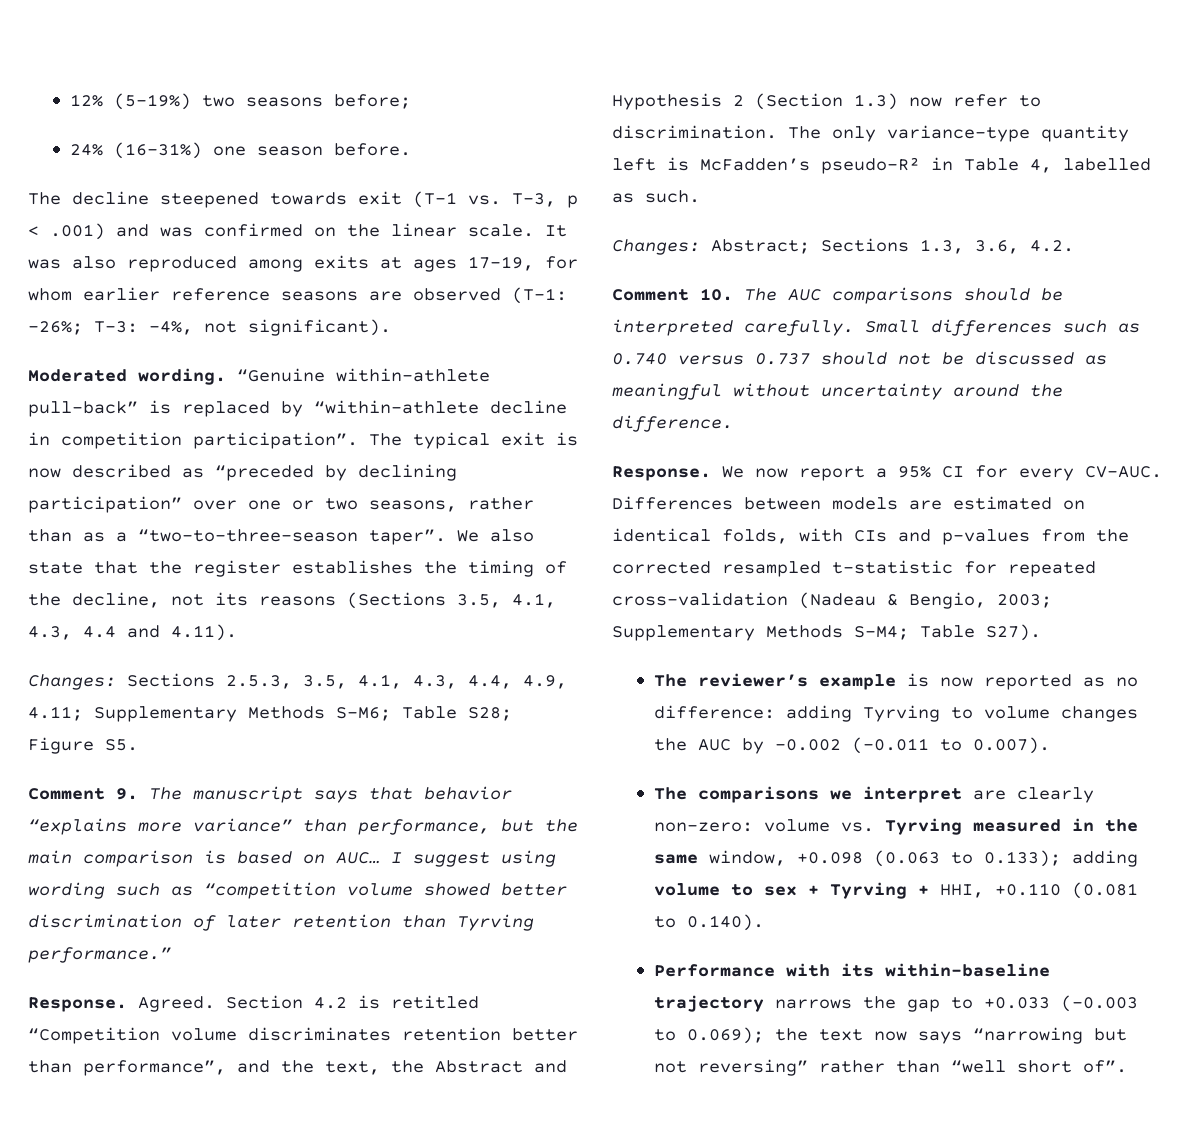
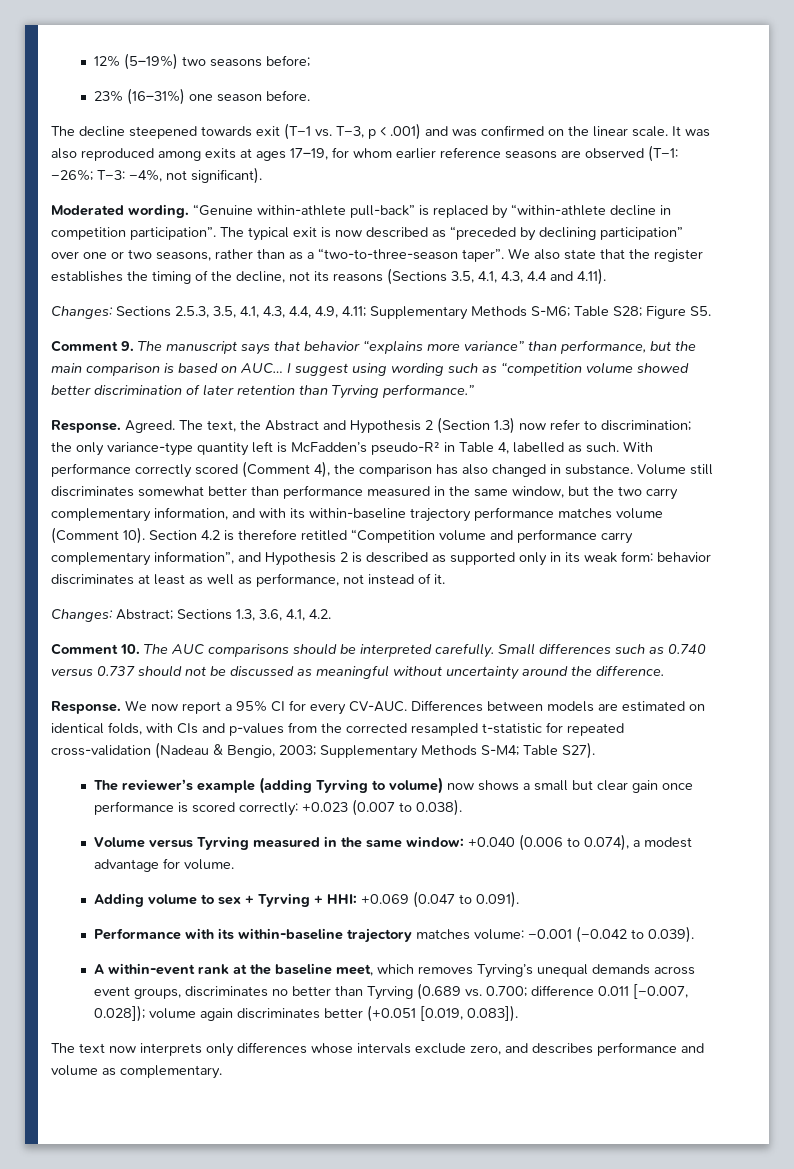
[69,144,103,156] 24% -> [94,90,124,102] 23%
[226,995,479,1009] [28,1027,578,1044] [28,1060,314,1076] Section 4.2 is retitled “Competition volume discriminates retention better than performance”, and the -> [179,420,203,430] The
[612,125,821,139] discrimination. The -> [601,420,691,431] [51,442,72,452] discrimination; the
(700, 196) none -> [623,441,653,452] [51,461,713,478] [51,485,678,500] [51,507,663,522] [51,527,633,544] [51,551,711,566] [51,573,445,587] With performance correctly scored (Comment 4), the comparison has also changed in substance. Volume still discriminates somewhat better than performance measured in the same window, but the two carry complementary information, and with its within-baseline trajectory performance matches volume (Comment 10). Section 4.2 is therefore retitled “Competition volume and performance carry complementary information”, and Hypothesis 2 is described as supported only in its weak form: behavior discriminates at least as well as performance, not instead of it.
(1019, 247) none -> [286,609,305,621] 4.1,
[906,673,1138,690] [653,705,1138,722] [653,737,1050,754] [653,786,1094,803] [653,819,874,832] is now reported as no difference: adding Tyrving to volume changes the AUC by −0.002 (−0.011 to 0.007). // The comparisons we interpret are clearly non-zero: volume vs. -> [259,777,694,794] [94,799,463,816] [94,837,194,848] (adding Tyrving to volume) now shows a small but clear gain once performance is scored correctly: +0.023 (0.007 to 0.038). // Volume versus
[708,850,1138,867] window, +0.098 (0.063 to 0.133); adding -> [406,834,693,851] [94,858,235,872] [94,893,145,907] window: +0.040 (0.006 to 0.074), a modest advantage for volume. // Adding
[939,882,1138,899] [653,914,764,931] HHI, +0.110 (0.081 to 0.140). -> [327,891,520,908] HHI: +0.069 (0.047 to 0.091).
[774,995,1138,1012] [653,1027,1127,1044] [653,1059,1127,1076] narrows the gap to +0.033 (−0.003 to 0.069); the text now says “narrowing but not reversing” rather than “well short of”. -> [416,926,695,943] [94,963,696,978] [94,983,689,1000] [94,1005,519,1022] [51,1042,704,1057] [51,1065,222,1079] matches volume: −0.001 (−0.042 to 0.039). // A within-event rank at the baseline meet, which removes Tyrving’s unequal demands across event groups, discriminates no better than Tyrving (0.689 vs. 0.700; difference 0.011 [−0.007, 0.028]); volume again discriminates better (+0.051 [0.019, 0.083]). // The text now interprets only differences whose intervals exclude zero, and describes performance and volume as complementary.

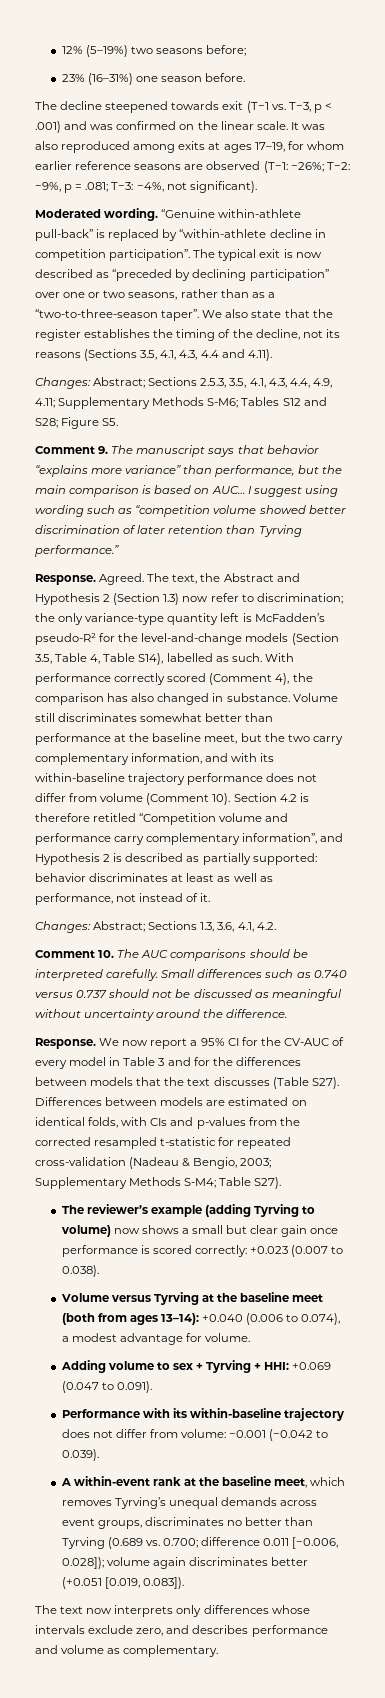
(93, 175) none -> [326,162,350,170] [35,182,109,193] T−2: −9%, p = .081;
(113, 312) none -> [93,377,146,388] Abstract;
[574,306,609,317] Table -> [241,397,327,406] Tables S12 and
[444,442,509,454] in Table 4, -> [99,633,339,645] [35,653,164,665] for the level-and-change models (Section 3.5, Table 4, Table S14),
[367,486,564,498] measured in the same window, -> [114,733,238,744] at the baseline meet,
[558,508,612,519] matches -> [266,773,318,782] [35,793,98,802] does not differ from
[450,551,653,566] supported only in its weak form: -> [202,853,317,865] partially supported:
[310,701,407,715] every CV-AUC. -> [260,1037,345,1046] [35,1057,301,1069] [35,1077,339,1089] the CV-AUC of every model in Table 3 and for the differences between models that the text discusses (Table S27).
[253,836,465,848] measured in the same window: -> [201,1292,324,1302] [61,1313,199,1325] at the baseline meet (both from ages 13–14):
[416,929,471,940] matches -> [61,1429,178,1438] does not differ from
[633,984,689,999] [−0.007, -> [292,1537,339,1549] [−0.006,

